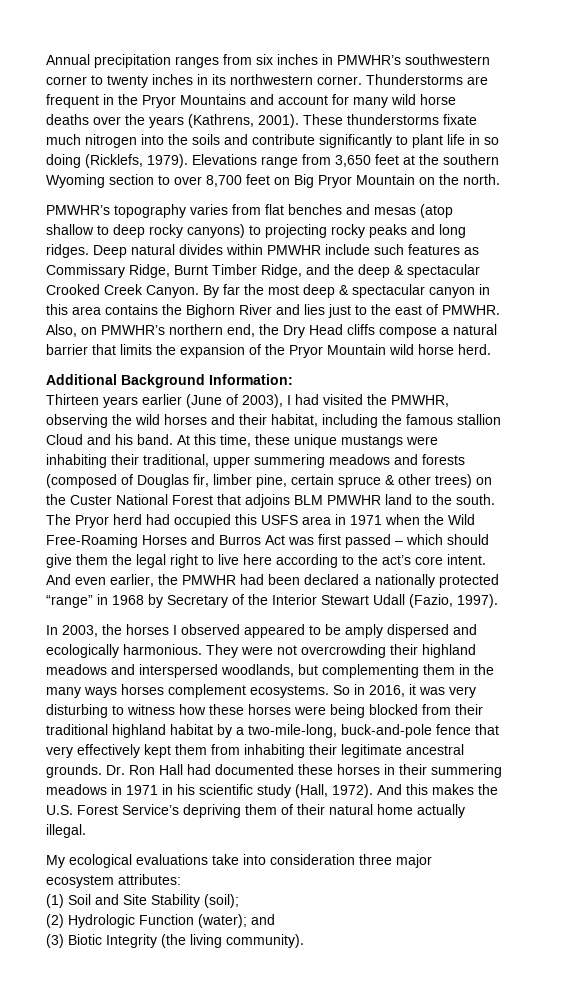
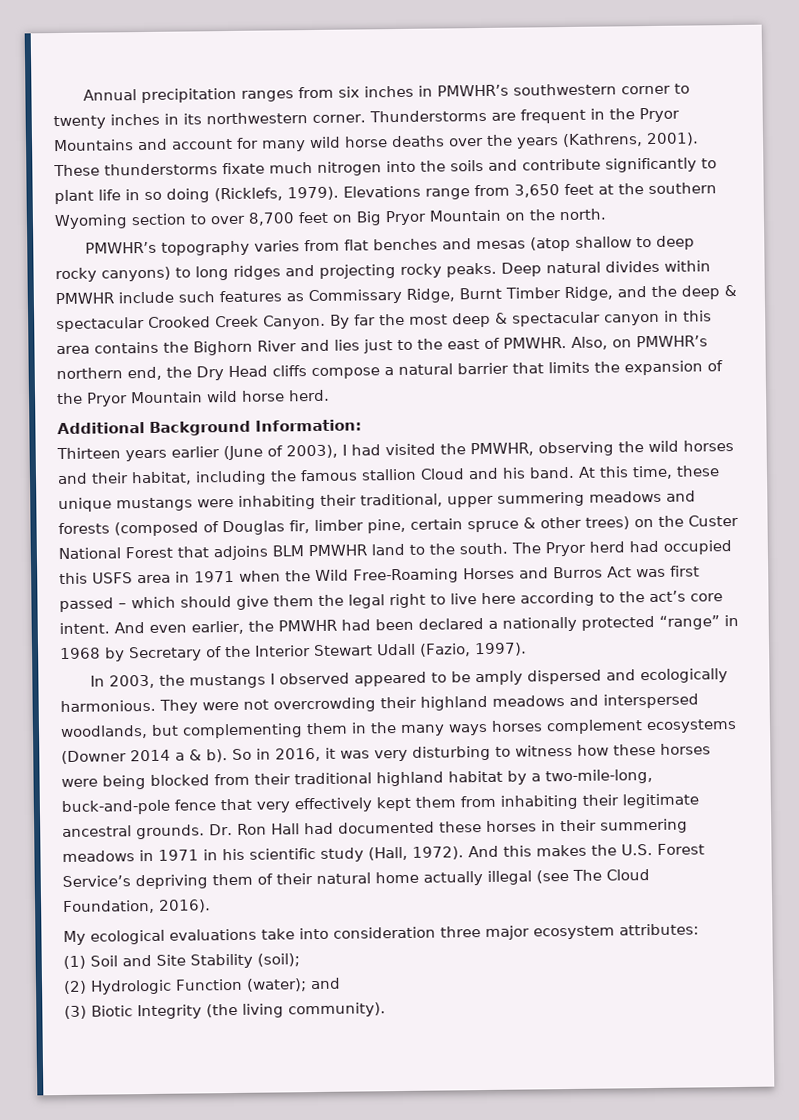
[265,224,466,238] [46,244,89,258] projecting rocky peaks and long ridges. -> [195,262,497,281] long ridges and projecting rocky peaks.
[126,624,169,635] horses -> [189,674,267,689] mustangs
[250,685,329,698] ecosystems. -> [646,719,737,734] [61,749,228,765] ecosystems (Downer 2014 a & b).
[46,824,86,838] illegal. -> [487,869,650,885] [63,899,211,915] illegal (see The Cloud Foundation, 2016).

